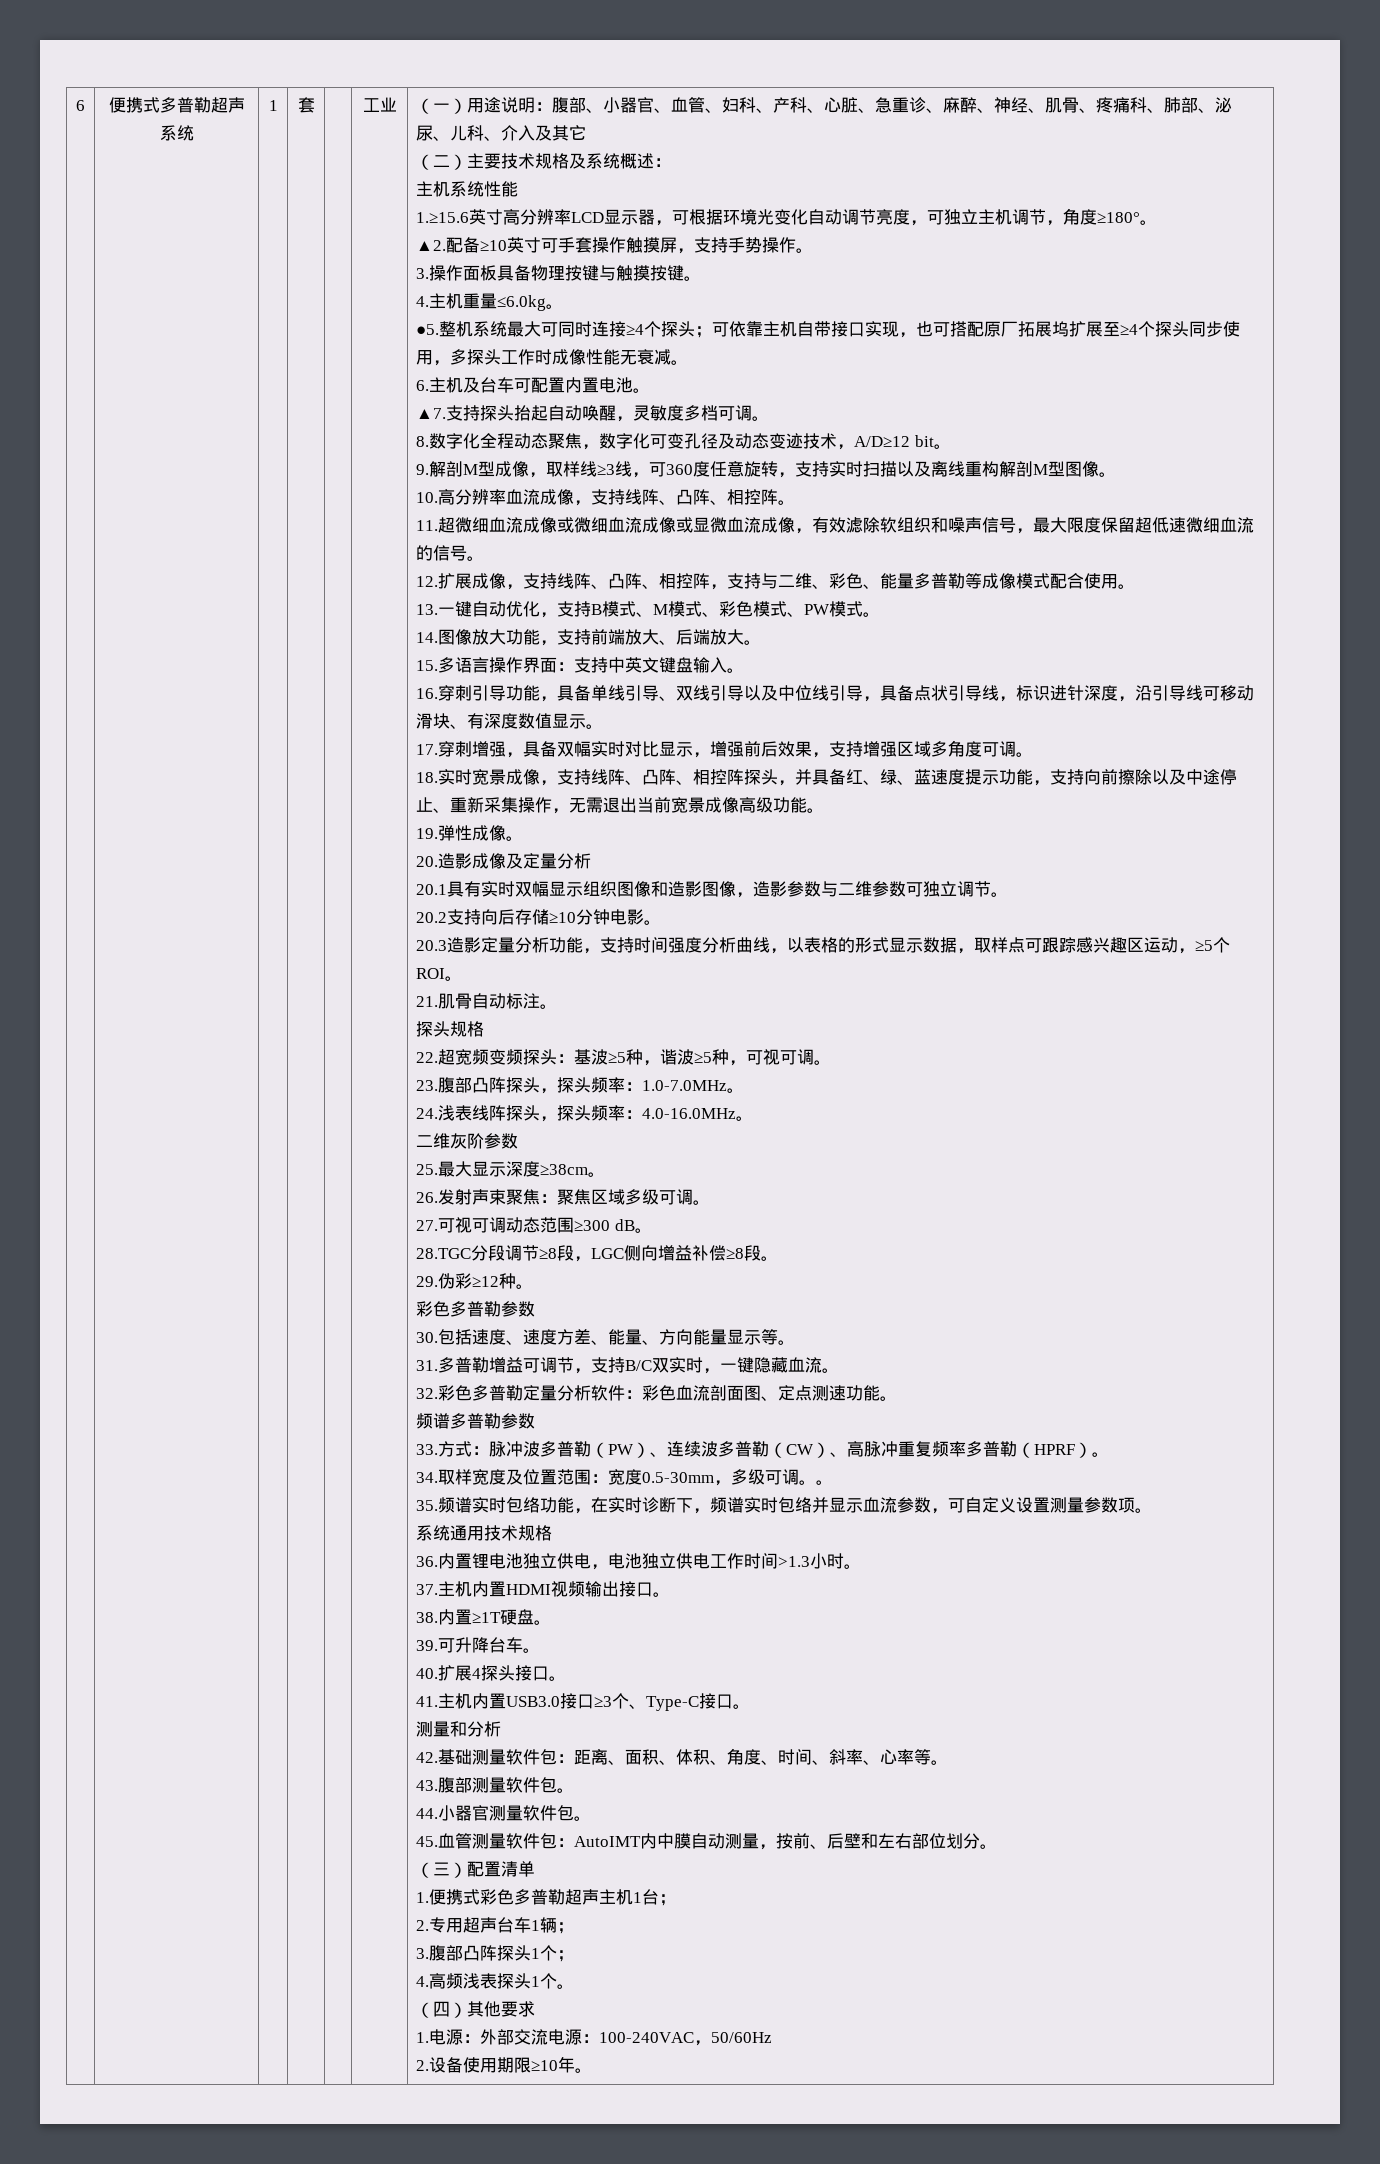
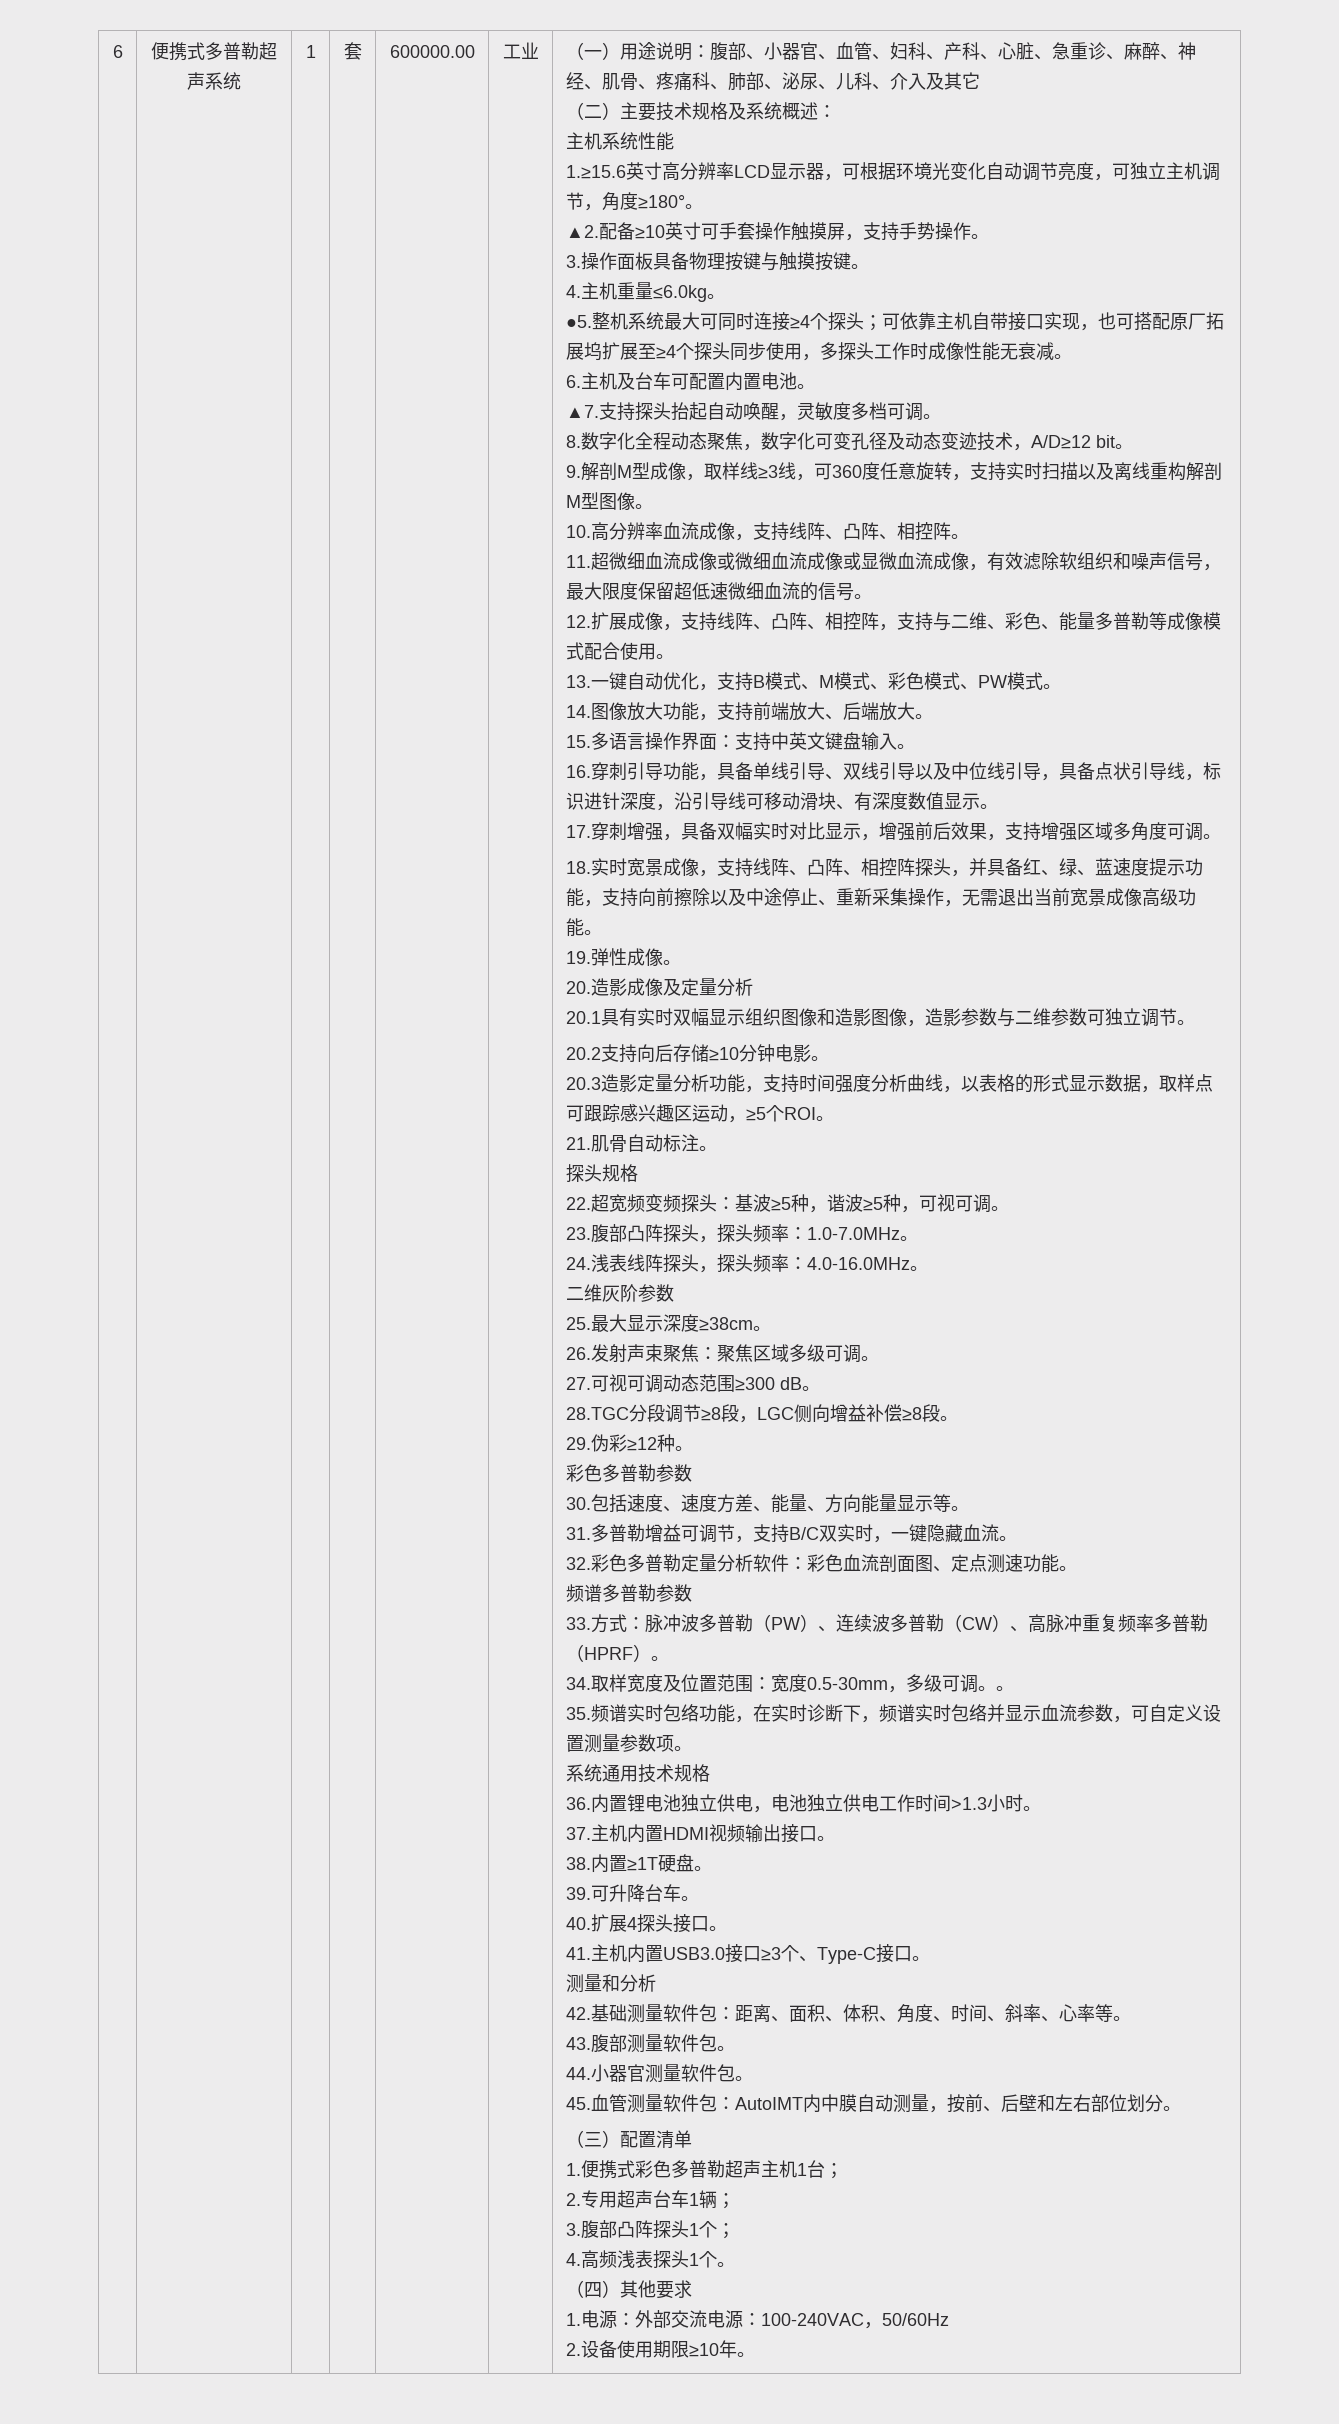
(315, 105) none -> [389,45,475,58] 600000.00

